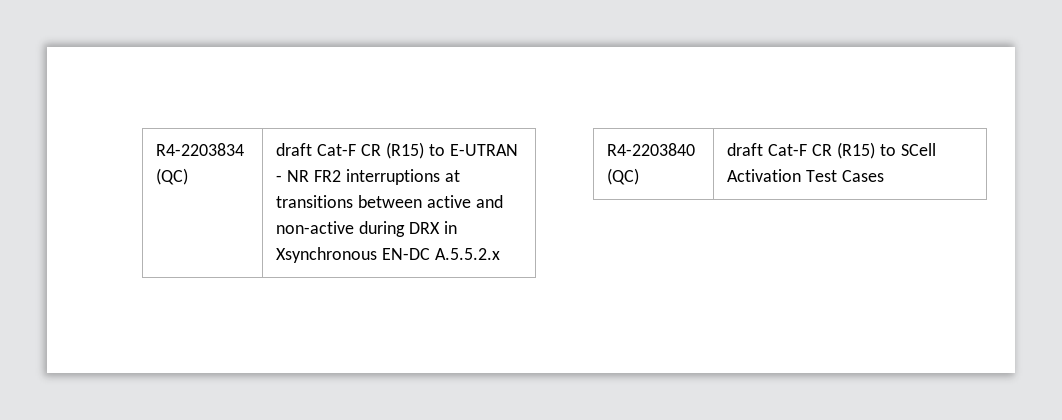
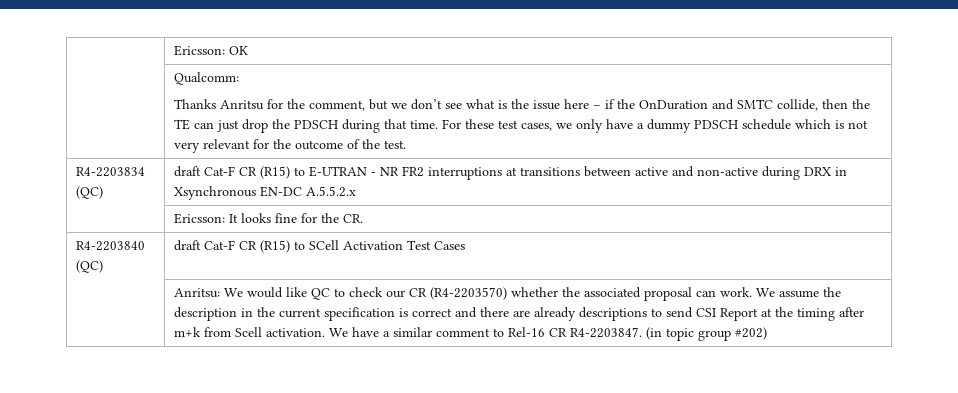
(156, 149) none -> [173,45,248,56] [173,72,239,85] [173,99,870,111] [173,119,868,133] [173,139,406,153] | Ericsson: OK // | Qualcomm: // Thanks Anritsu for the comment, but we don’t see what is the issue here – if the OnDuration and SMTC collide, then the TE can just drop the PDSCH during that time. For these test cases, we only have a dummy PDSCH schedule which is not very relevant for the outcome of the test. //
(501, 254) none -> [173,213,363,224] // | Ericsson: It looks fine for the CR.
(885, 176) none -> [173,287,841,301] [173,307,864,321] [173,327,767,341] // | Anritsu: We would like QC to check our CR (R4-2203570) whether the associated proposal can work. We assume the description in the current specification is correct and there are already descriptions to send CSI Report at the timing after m+k from Scell activation. We have a similar comment to Rel-16 CR R4-2203847. (in topic group #202)

